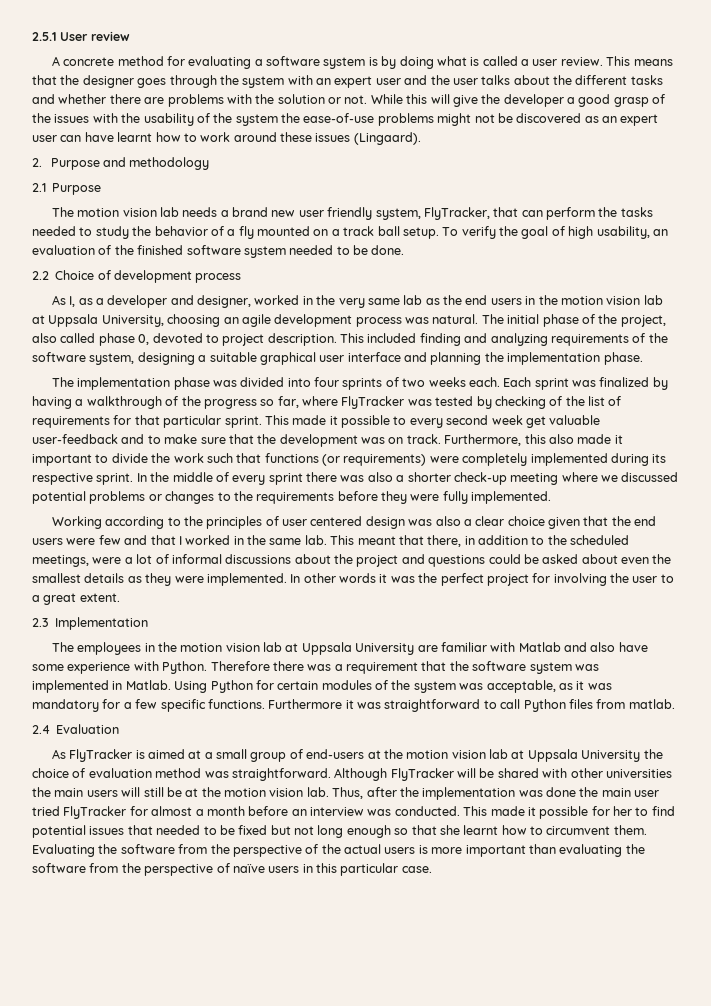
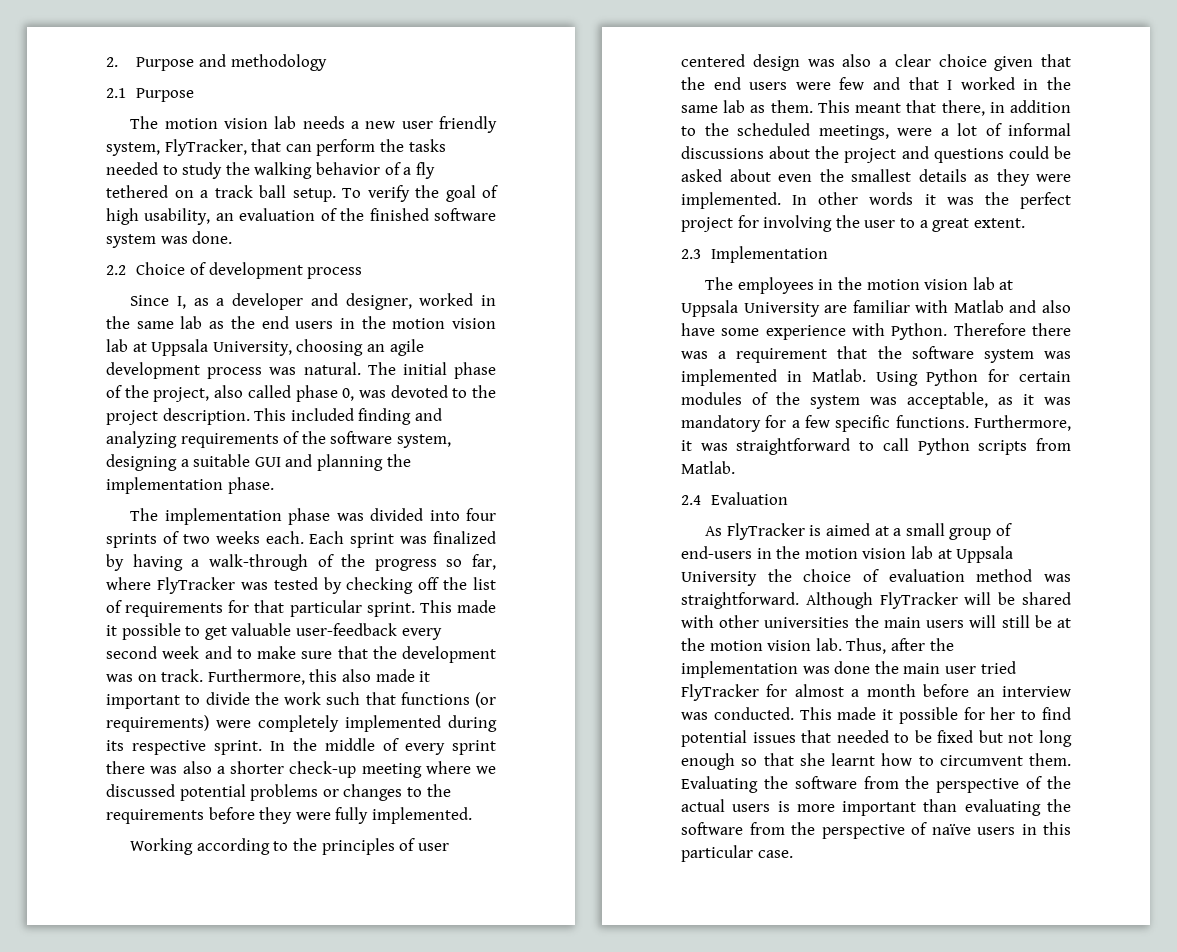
[32,31,130,41] [51,56,673,69] [32,75,663,88] [32,94,666,107] [32,113,659,126] [32,132,421,145] 2.5.1 User review // A concrete method for evaluating a software system is by doing what is called a user review. This means that the designer goes through the system with an expert user and the user talks about the different tasks and whether there are problems with the solution or not. While this will give the developer a good grasp of the issues with the usability of the system the ease-of-use problems might not be discovered as an expert user can have learnt how to work around these issues (Lingaard). // -> (106, 62) none
[232,207,269,217] brand -> (359, 125) none
(152, 231) none -> [254,162,313,179] walking
[257,226,310,236] mounted -> [106,185,168,198] tethered
[289,245,368,255] needed to be -> [160,236,188,244] was
[51,295,66,305] As -> [130,295,170,306] Since
[338,298,365,308] very -> (130, 322) none
(150, 339) none -> [358,390,386,398] was
(219, 338) none -> [471,385,496,398] the
[259,352,401,365] graphical user interface -> [254,457,281,467] GUI
[86,396,162,409] walkthrough -> [208,554,308,571] walk-through
[549,396,563,406] of -> [418,577,440,590] off
[409,415,601,428] [32,434,118,444] every second week get valuable user-feedback -> [204,623,442,640] [106,646,200,659] get valuable user-feedback every second week
[304,535,327,545] lab. -> [723,100,813,113] lab as them.
[268,699,343,709] Furthermore -> [974,415,1071,431] Furthermore,
[568,699,675,709] files from matlab. -> [978,438,1071,455] [681,461,735,474] scripts from Matlab.
[367,750,381,759] at -> [756,548,772,559] in

